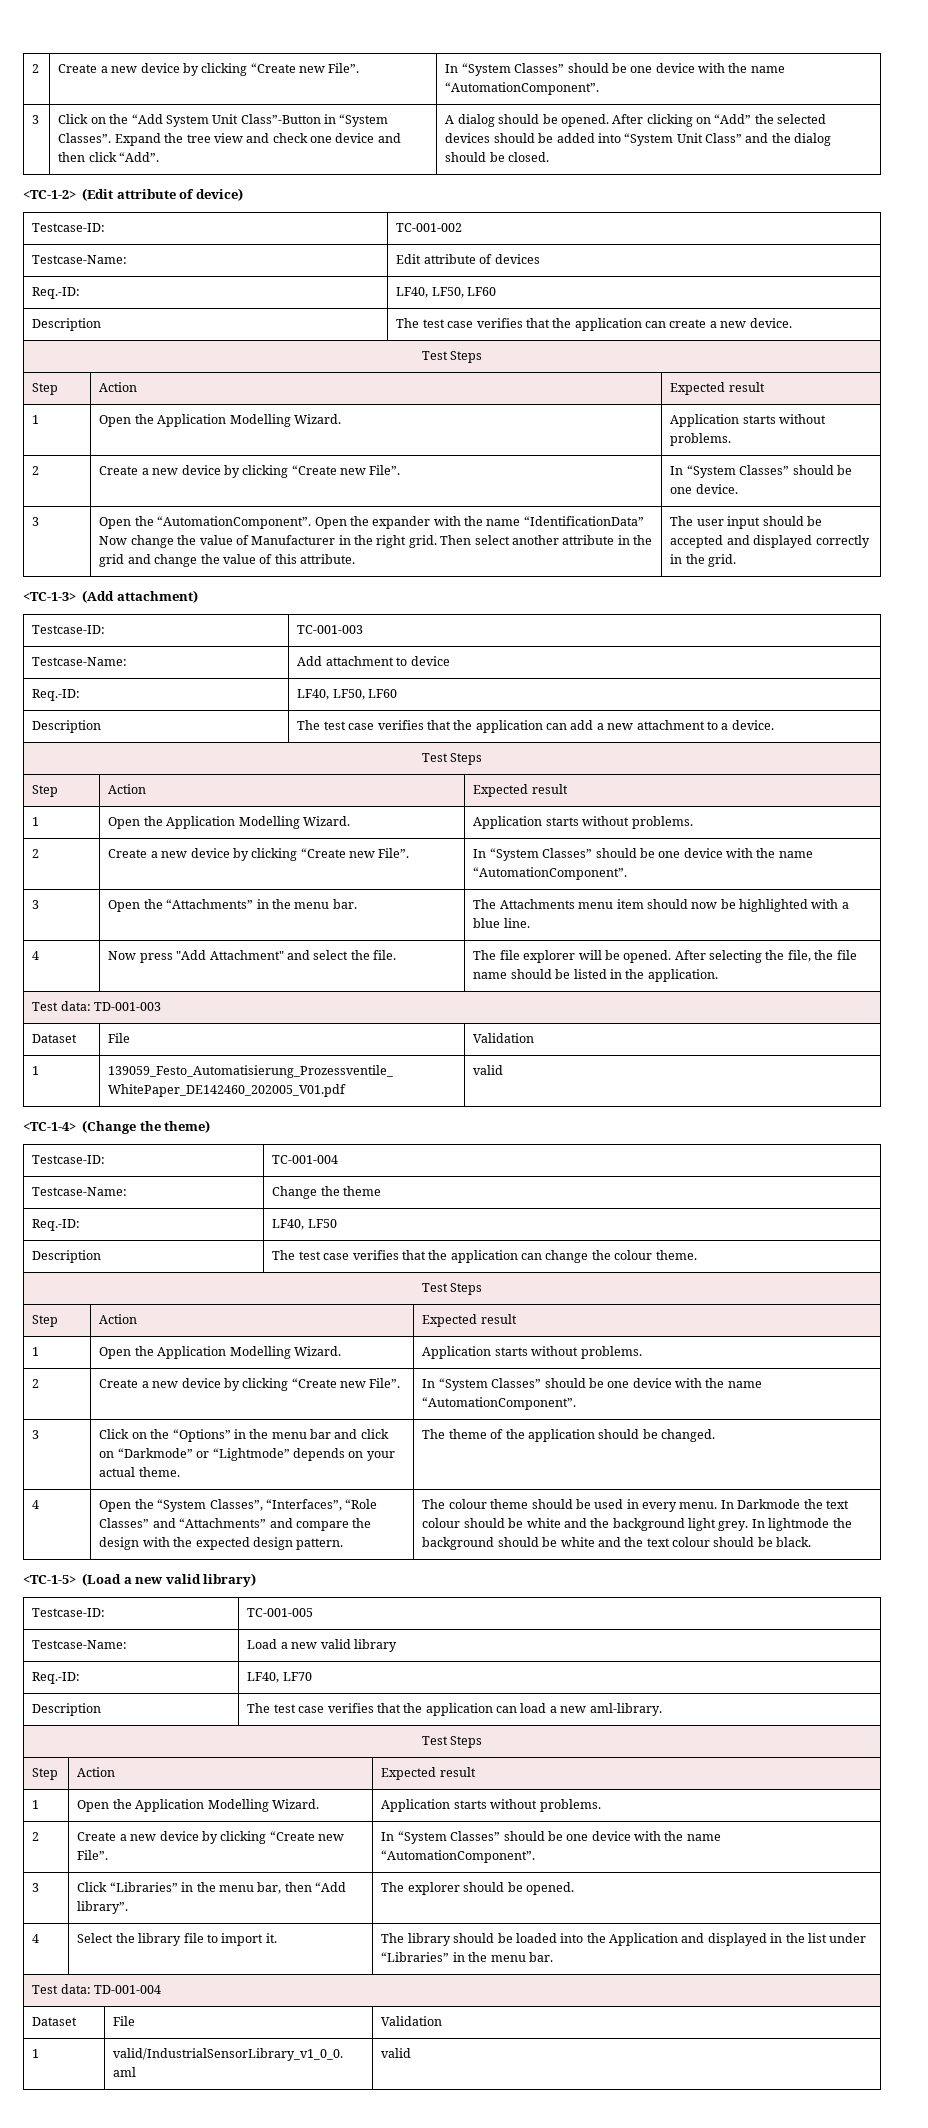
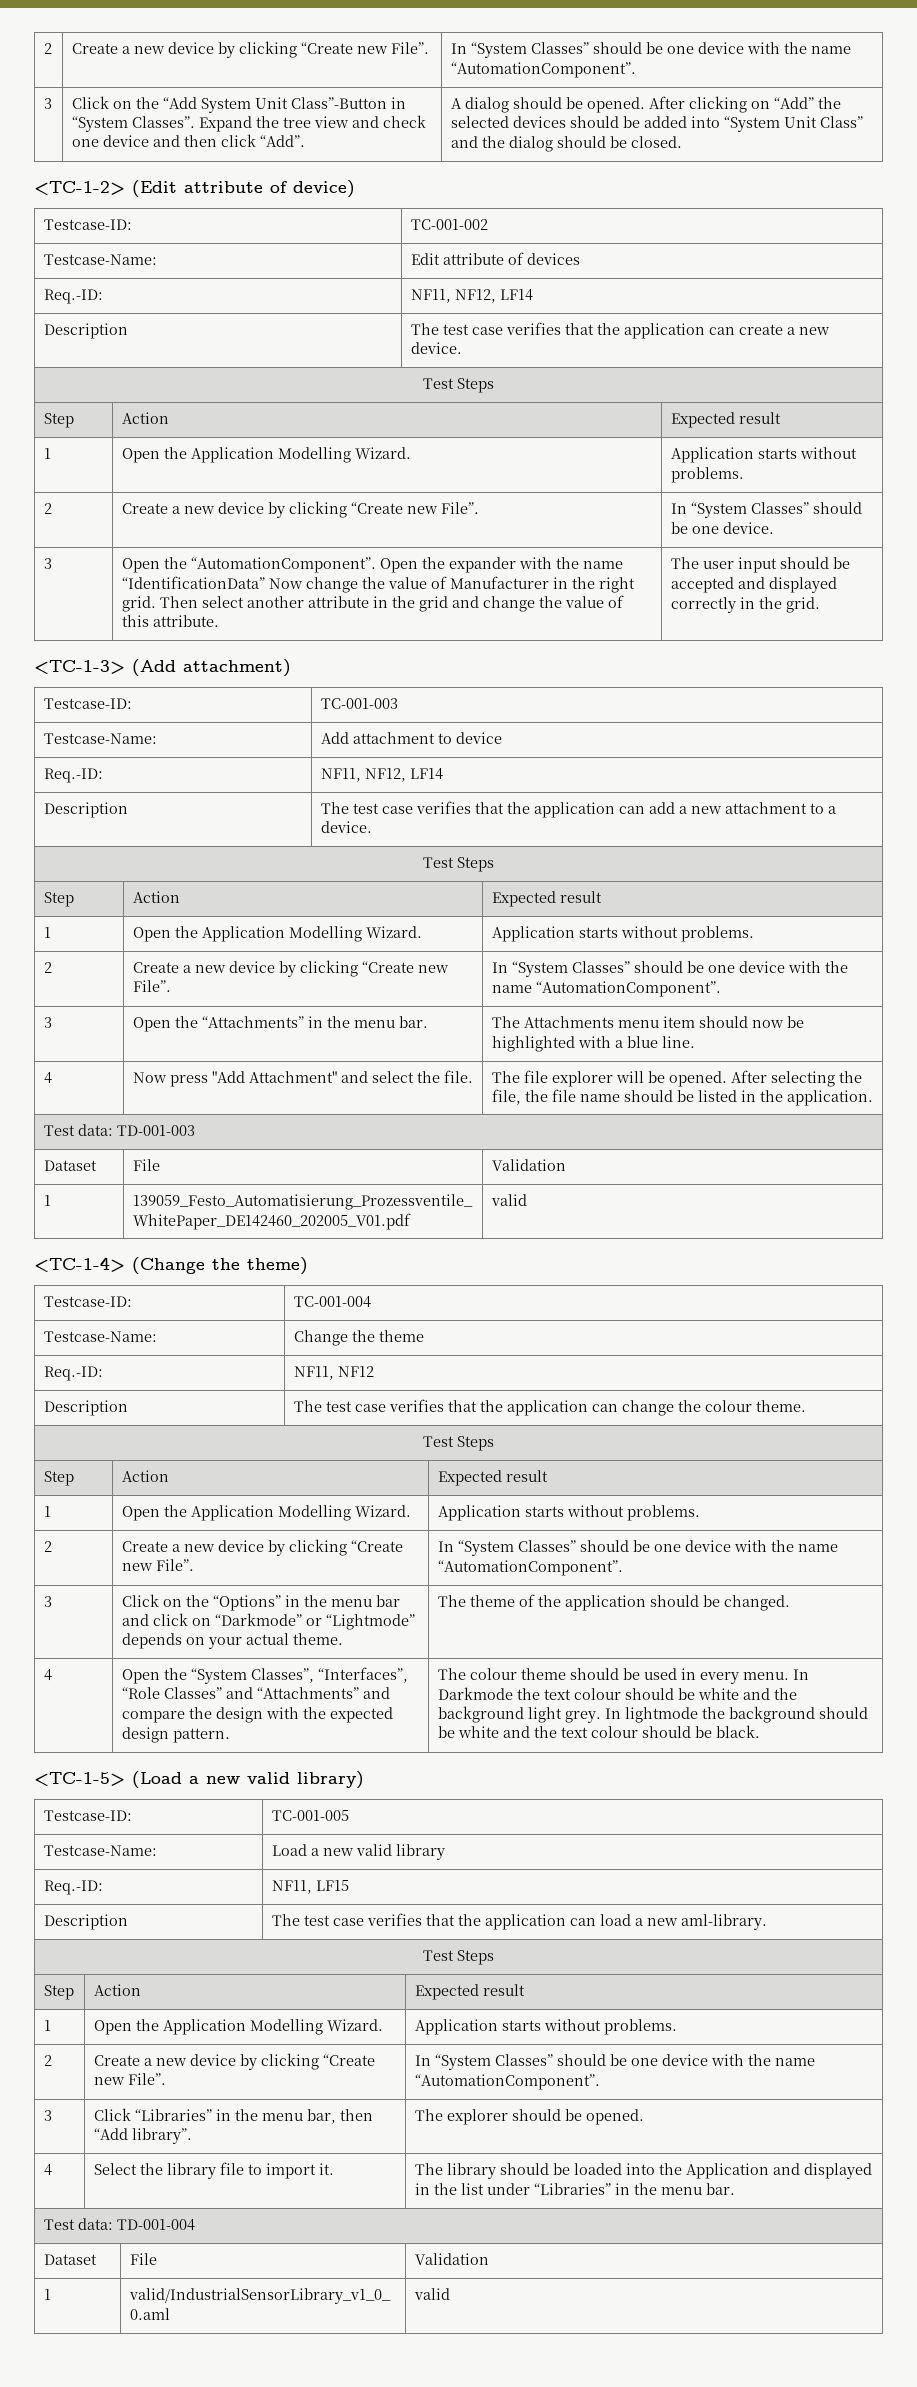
[396,287,497,298] LF40, LF50, LF60 -> [410,289,533,303] NF11, NF12, LF14
[297,689,398,700] LF40, LF50, LF60 -> [320,768,443,782] NF11, NF12, LF14
[272,1219,337,1230] LF40, LF50 -> [293,1366,374,1380] NF11, NF12
[247,1672,312,1683] LF40, LF70 -> [271,1880,349,1894] NF11, LF15

